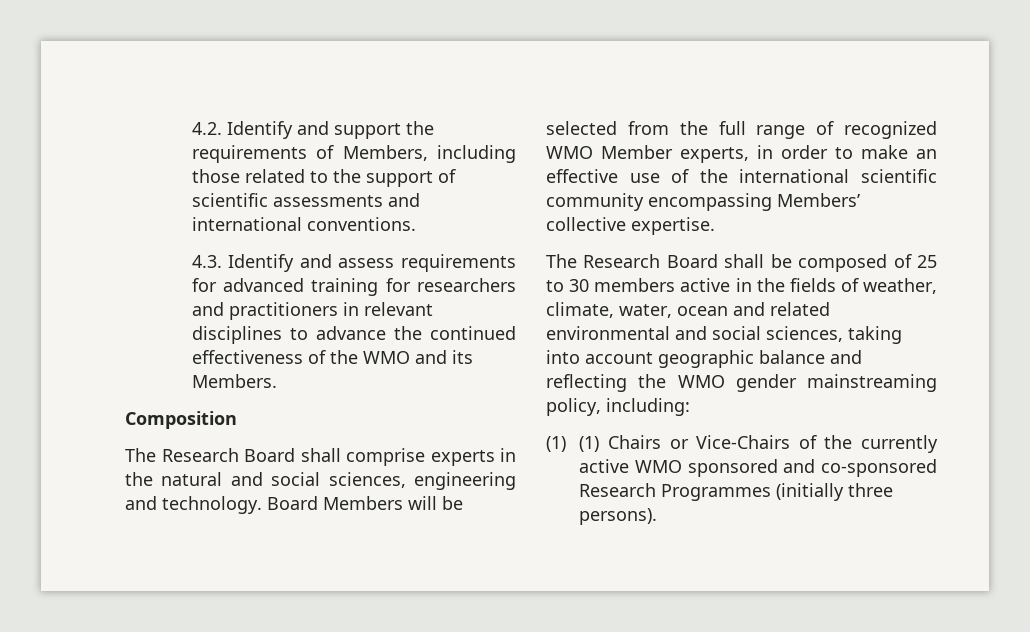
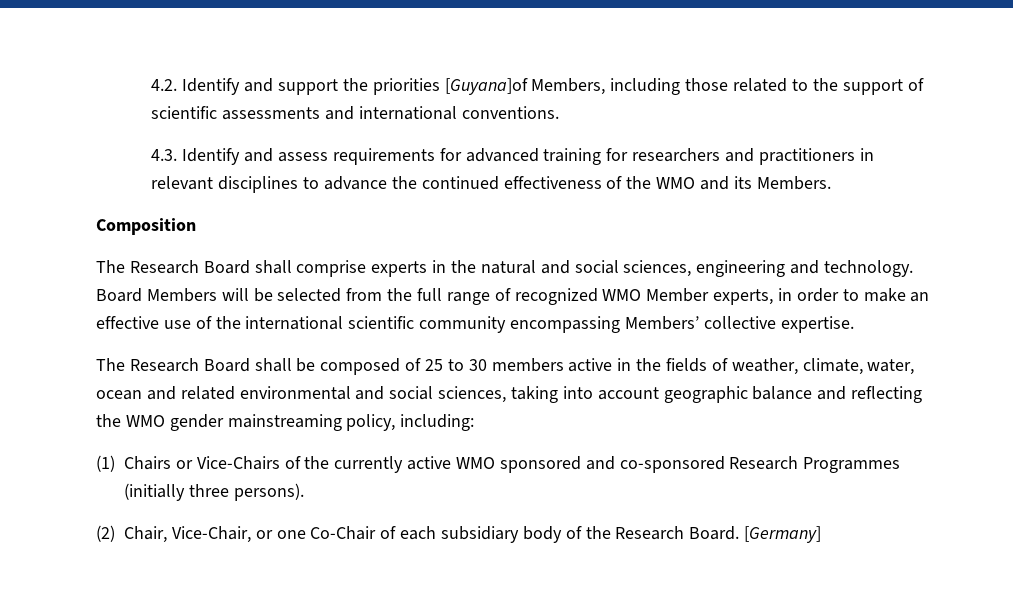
[191,145,335,163] requirements of -> [372,78,528,95] priorities [Guyana]of
[579,436,600,452] (1) -> (115, 463) none
(658, 516) none -> [96,525,822,543] // (2) Chair, Vice-Chair, or one Co-Chair of each subsidiary body of the Research Board. [Germany]

